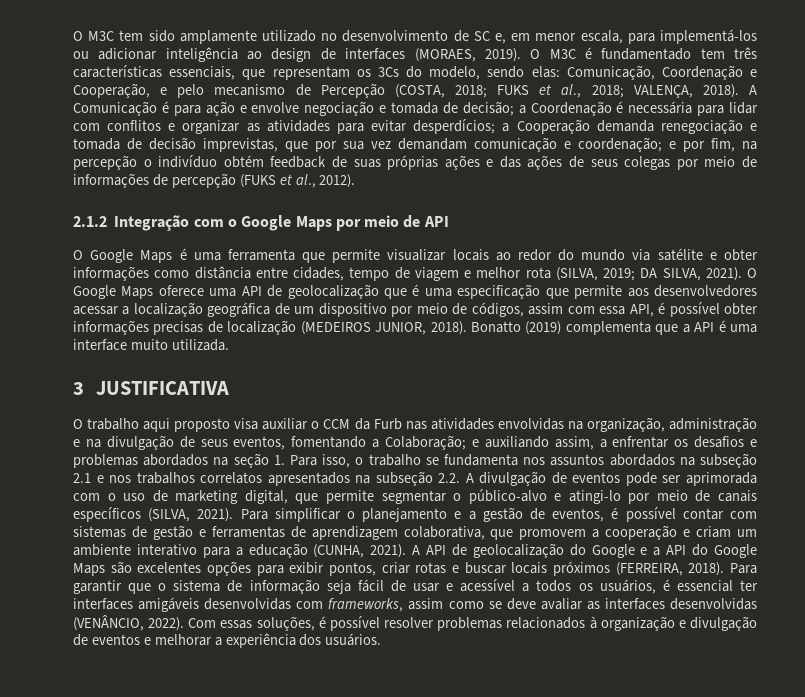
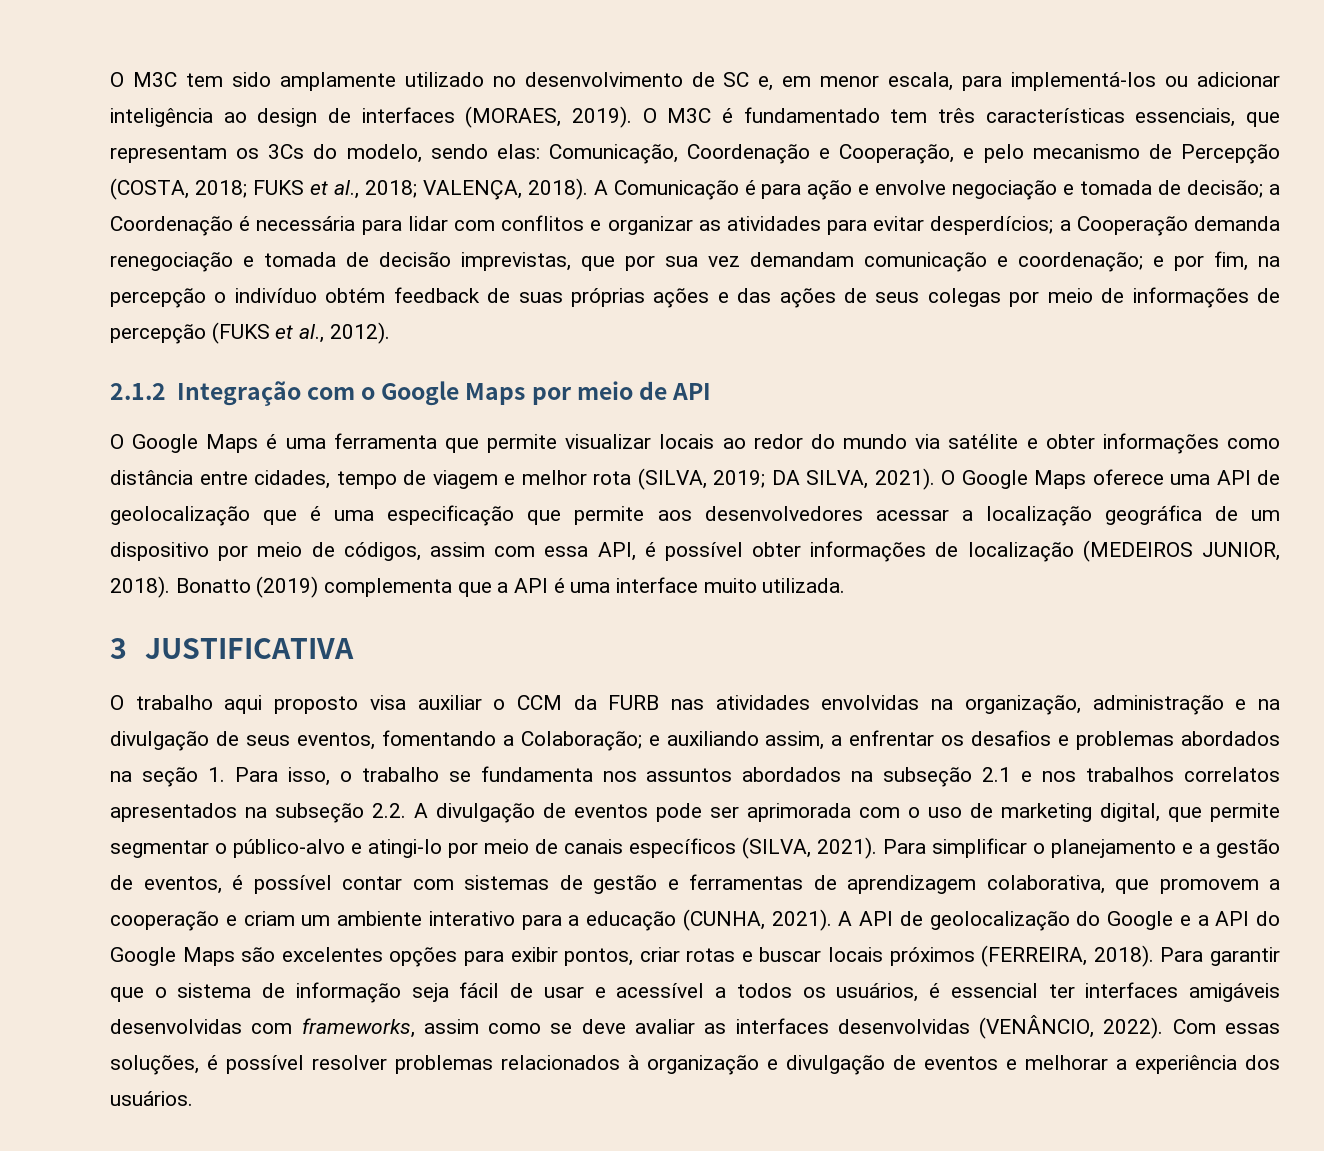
[153,321,204,335] precisas -> (927, 551) none
[373,418,402,430] Furb -> [608,695,660,710] FURB

